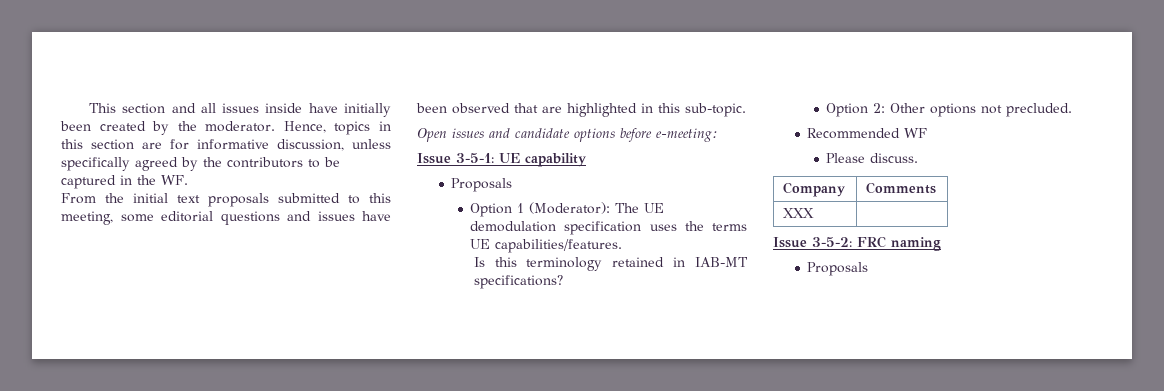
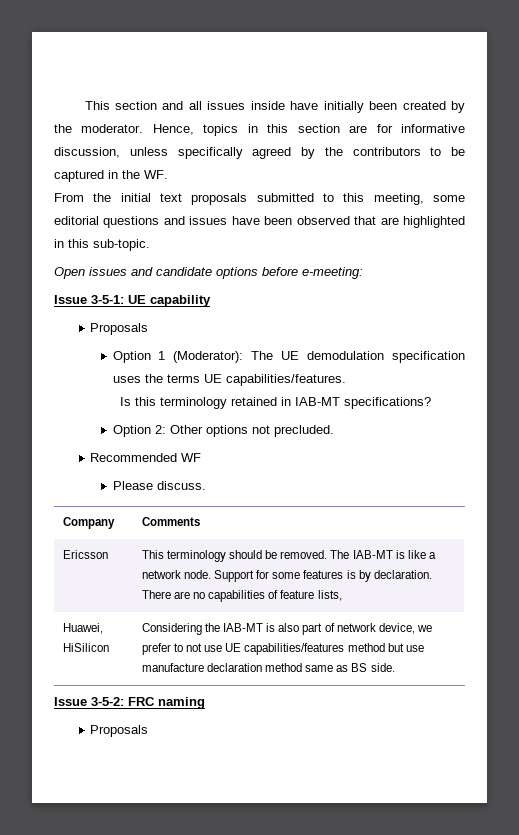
[783,208,815,218] XXX | -> [62,550,108,559] [141,550,436,562] [141,570,432,582] [141,590,342,602] [62,623,103,634] [62,643,109,652] [141,623,432,635] [141,643,424,655] [141,663,395,672] Ericsson | This terminology should be removed. The IAB-MT is like a network node. Support for some features is by declaration. There are no capabilities of feature lists, // Huawei, HiSilicon | Considering the IAB-MT is also part of network device, we prefer to not use UE capabilities/features method but use manufacture declaration method same as BS side.

